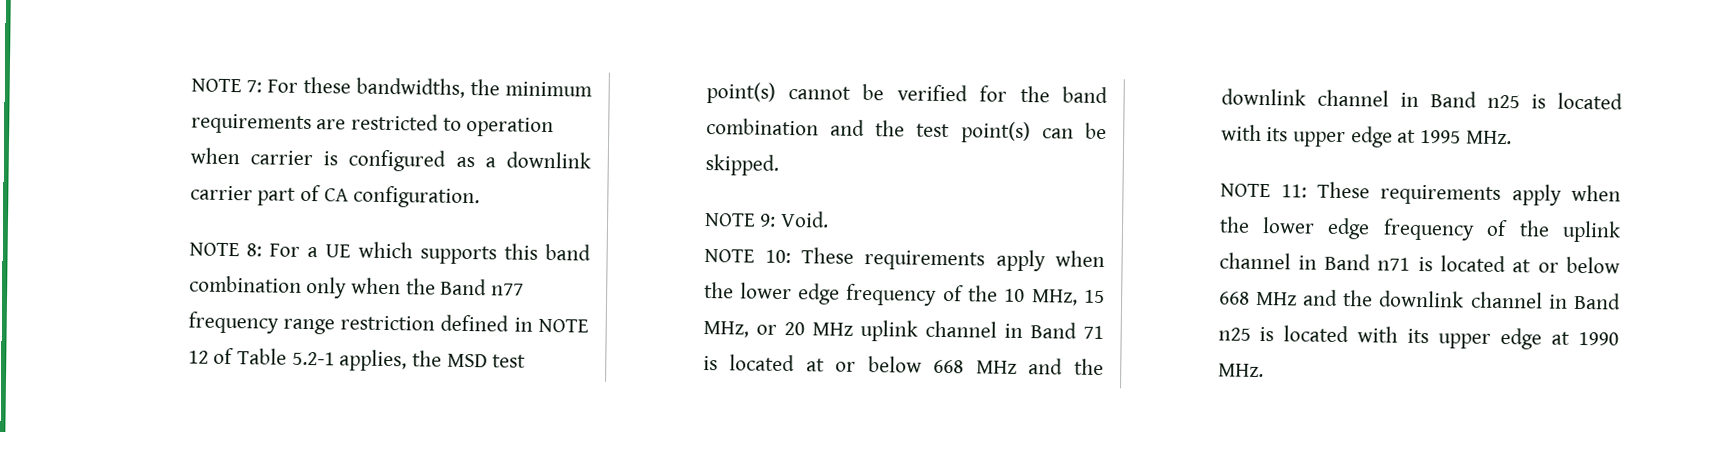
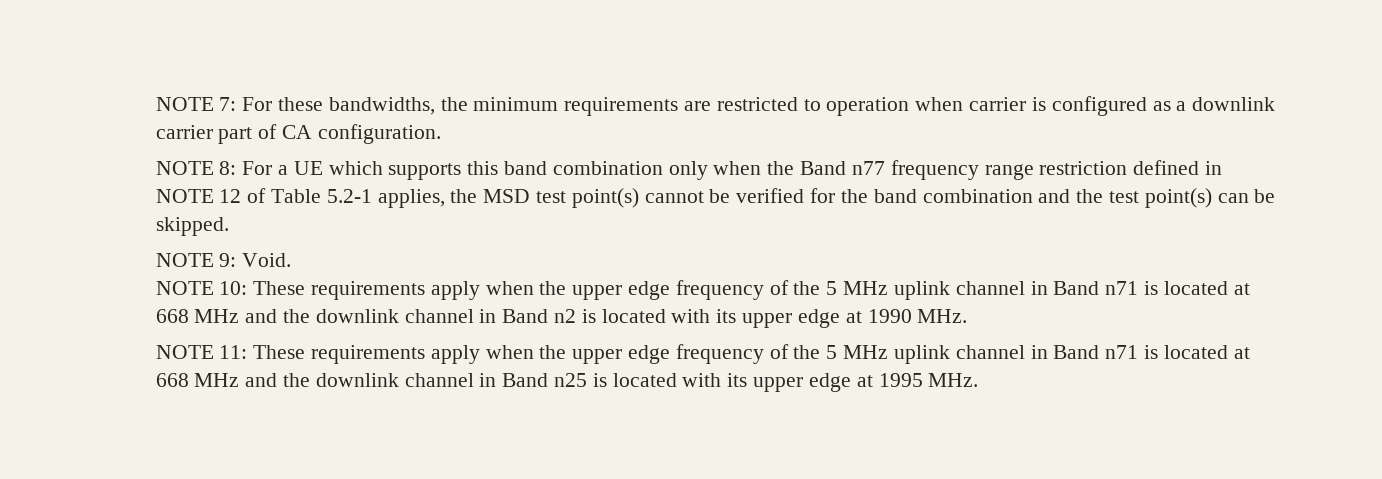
[739,282,1105,306] [702,319,1104,342] [702,354,922,373] lower edge frequency of the 10 MHz, 15 MHz, or 20 MHz uplink channel in Band 71 is located at or below -> [572,280,1250,300] [155,309,968,328] [155,344,1250,364] upper edge frequency of the 5 MHz uplink channel in Band n71 is located at 668 MHz and the downlink channel in Band n2 is located with its upper edge at 1990 MHz. // NOTE 11: These requirements apply when the upper edge frequency of the 5 MHz uplink channel in Band n71 is located at
[1219,181,1621,206] [1218,216,1621,243] [1218,252,1620,274] [1218,289,1621,310] [1217,325,1619,350] [1217,363,1264,378] // NOTE 11: These requirements apply when the lower edge frequency of the uplink channel in Band n71 is located at or below 668 MHz and the downlink channel in Band n25 is located with its upper edge at 1990 MHz. -> (979, 380) none

